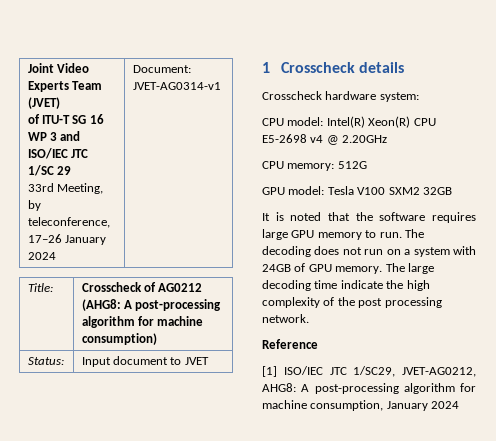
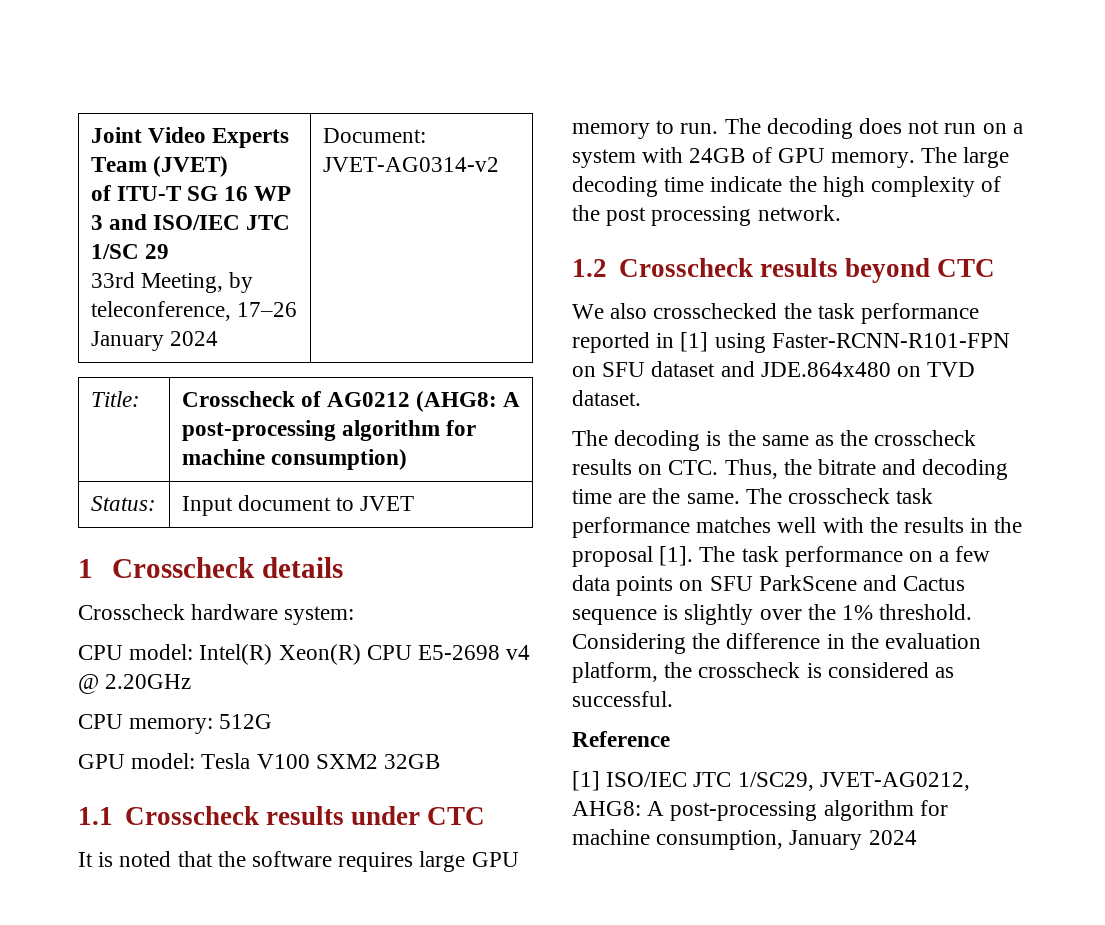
[132,82,221,90] JVET-AG0314-v1 -> [322,157,499,172] JVET-AG0314-v2
(452, 191) none -> [78,806,486,825] // 1.1 Crosscheck results under CTC
(309, 318) none -> [572,258,996,283] [572,303,980,324] [572,332,1010,353] [572,361,976,377] [572,390,641,406] [572,430,977,451] [572,459,1009,480] [572,488,934,504] [572,517,1023,538] [572,546,991,567] [572,575,966,596] [572,604,973,625] [572,633,982,654] [572,662,955,683] [572,691,673,707] // 1.2 Crosscheck results beyond CTC // We also crosschecked the task performance reported in [1] using Faster-RCNN-R101-FPN on SFU dataset and JDE.864x480 on TVD dataset. // The decoding is the same as the crosscheck results on CTC. Thus, the bitrate and decoding time are the same. The crosscheck task performance matches well with the results in the proposal [1]. The task performance on a few data points on SFU ParkScene and Cactus sequence is slightly over the 1% threshold. Considering the difference in the evaluation platform, the crosscheck is considered as successful.

